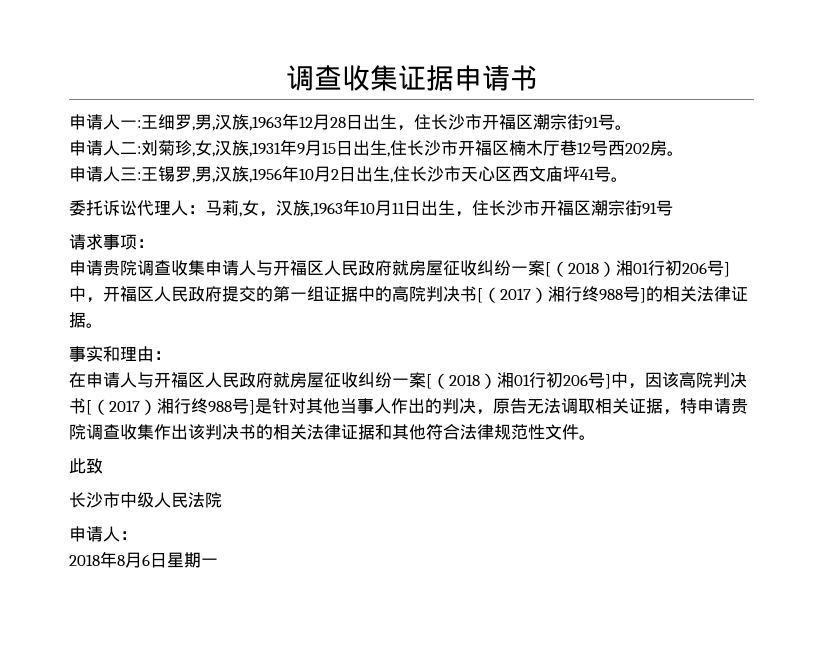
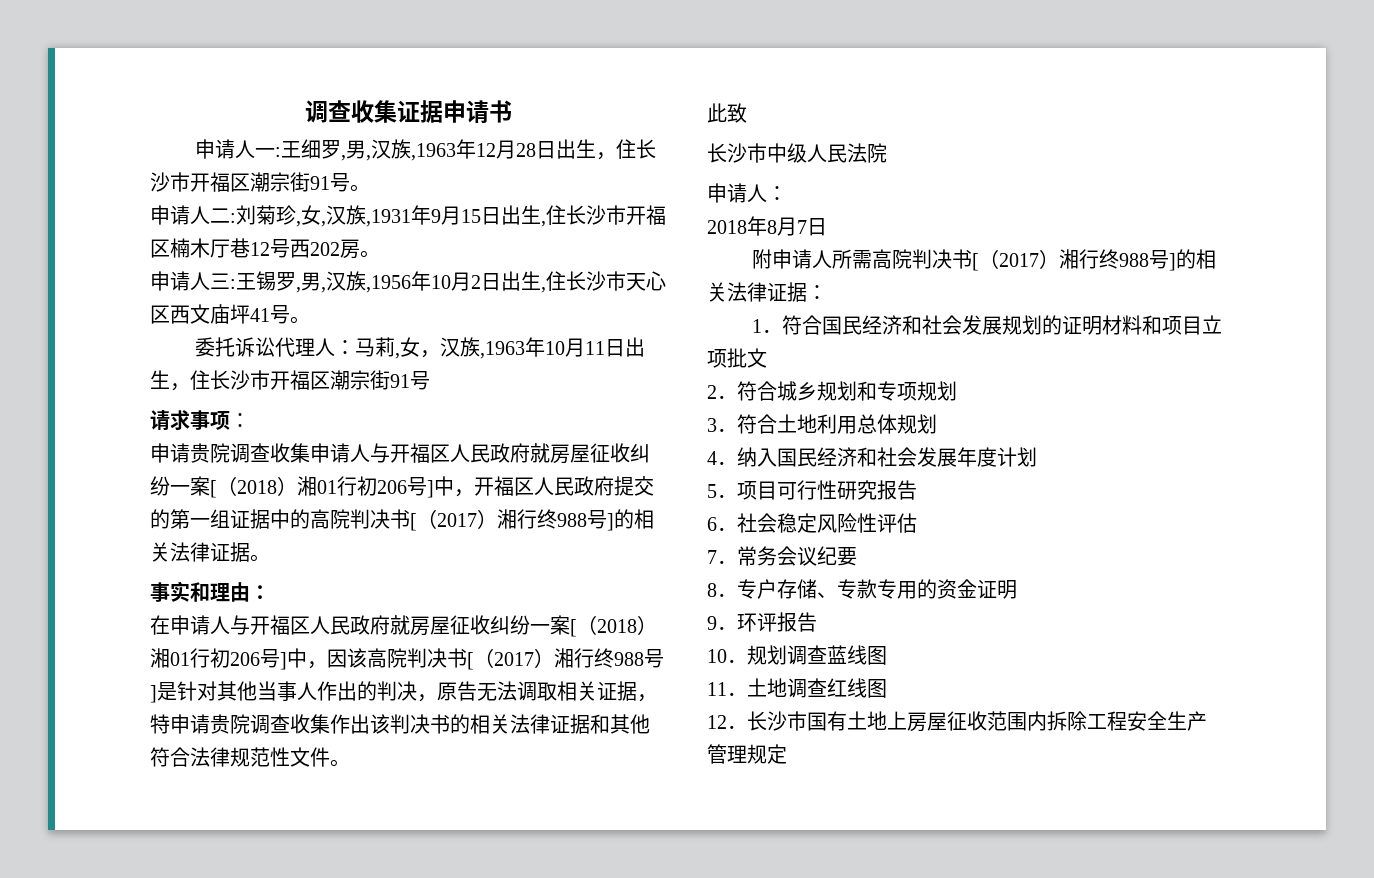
[142,552,218,568] 6日星期一 -> [797,218,827,236] [752,249,1217,271] [707,282,827,302] [752,315,1223,335] [707,348,767,368] [707,381,957,401] [707,414,937,434] [707,447,1037,467] [707,480,917,500] [707,513,917,533] [707,546,857,566] [707,579,1017,599] [707,612,817,632] [707,645,887,665] [707,678,887,698] [707,711,1207,732] [707,744,787,764] 7日 // 附申请人所需高院判决书[（2017）湘行终988号]的相关法律证据： // 1．符合国民经济和社会发展规划的证明材料和项目立项批文 // 2．符合城乡规划和专项规划 // 3．符合土地利用总体规划 // 4．纳入国民经济和社会发展年度计划 // 5．项目可行性研究报告 // 6．社会稳定风险性评估 // 7．常务会议纪要 // 8．专户存储、专款专用的资金证明 // 9．环评报告 // 10．规划调查蓝线图 // 11．土地调查红线图 // 12．长沙市国有土地上房屋征收范围内拆除工程安全生产管理规定

